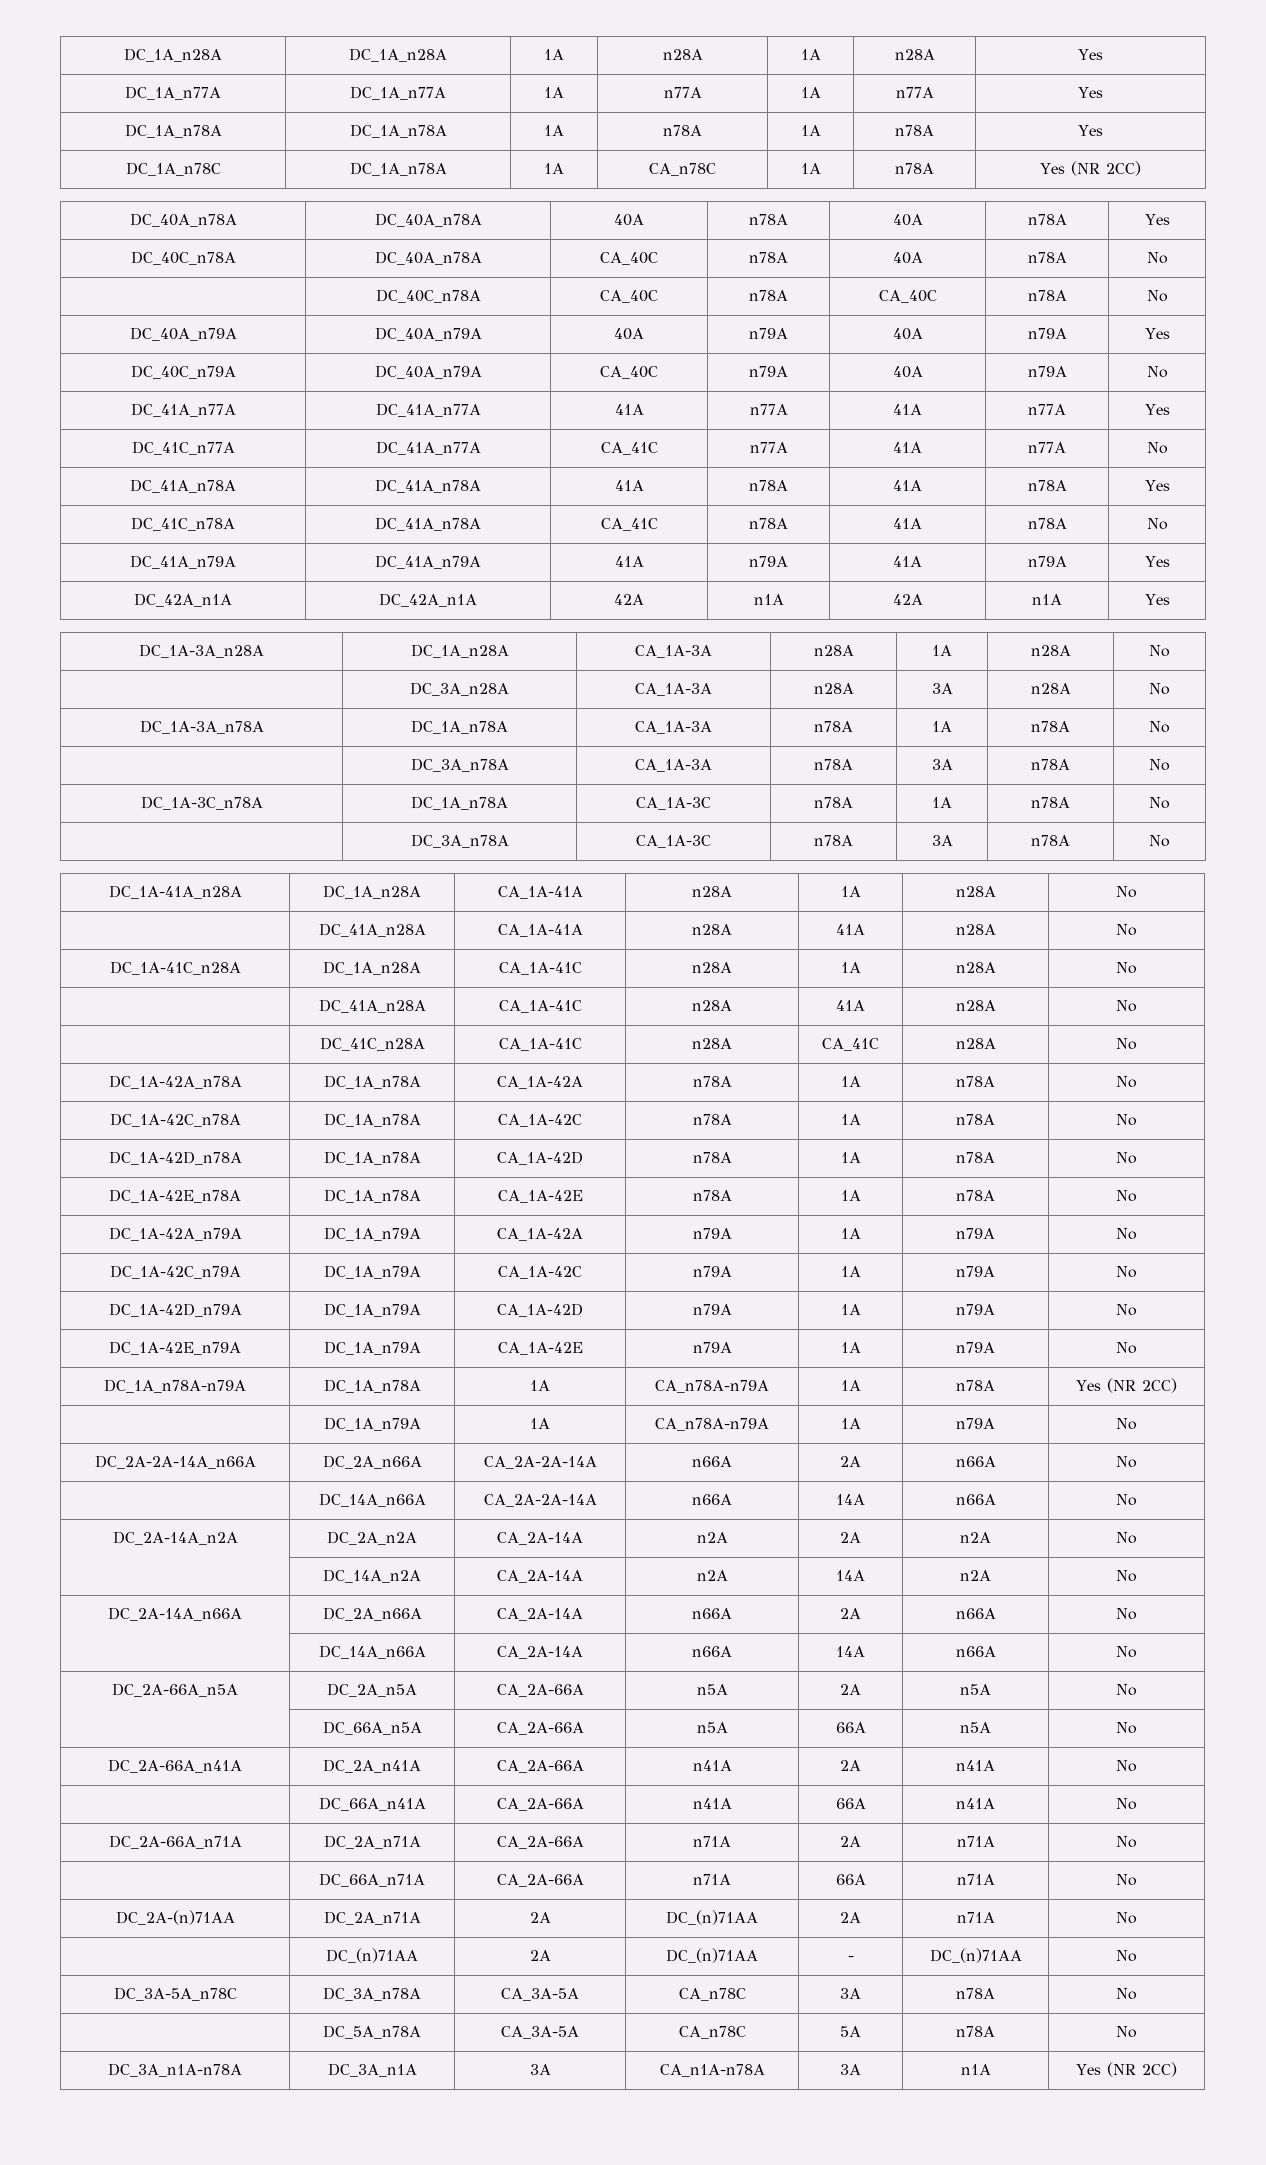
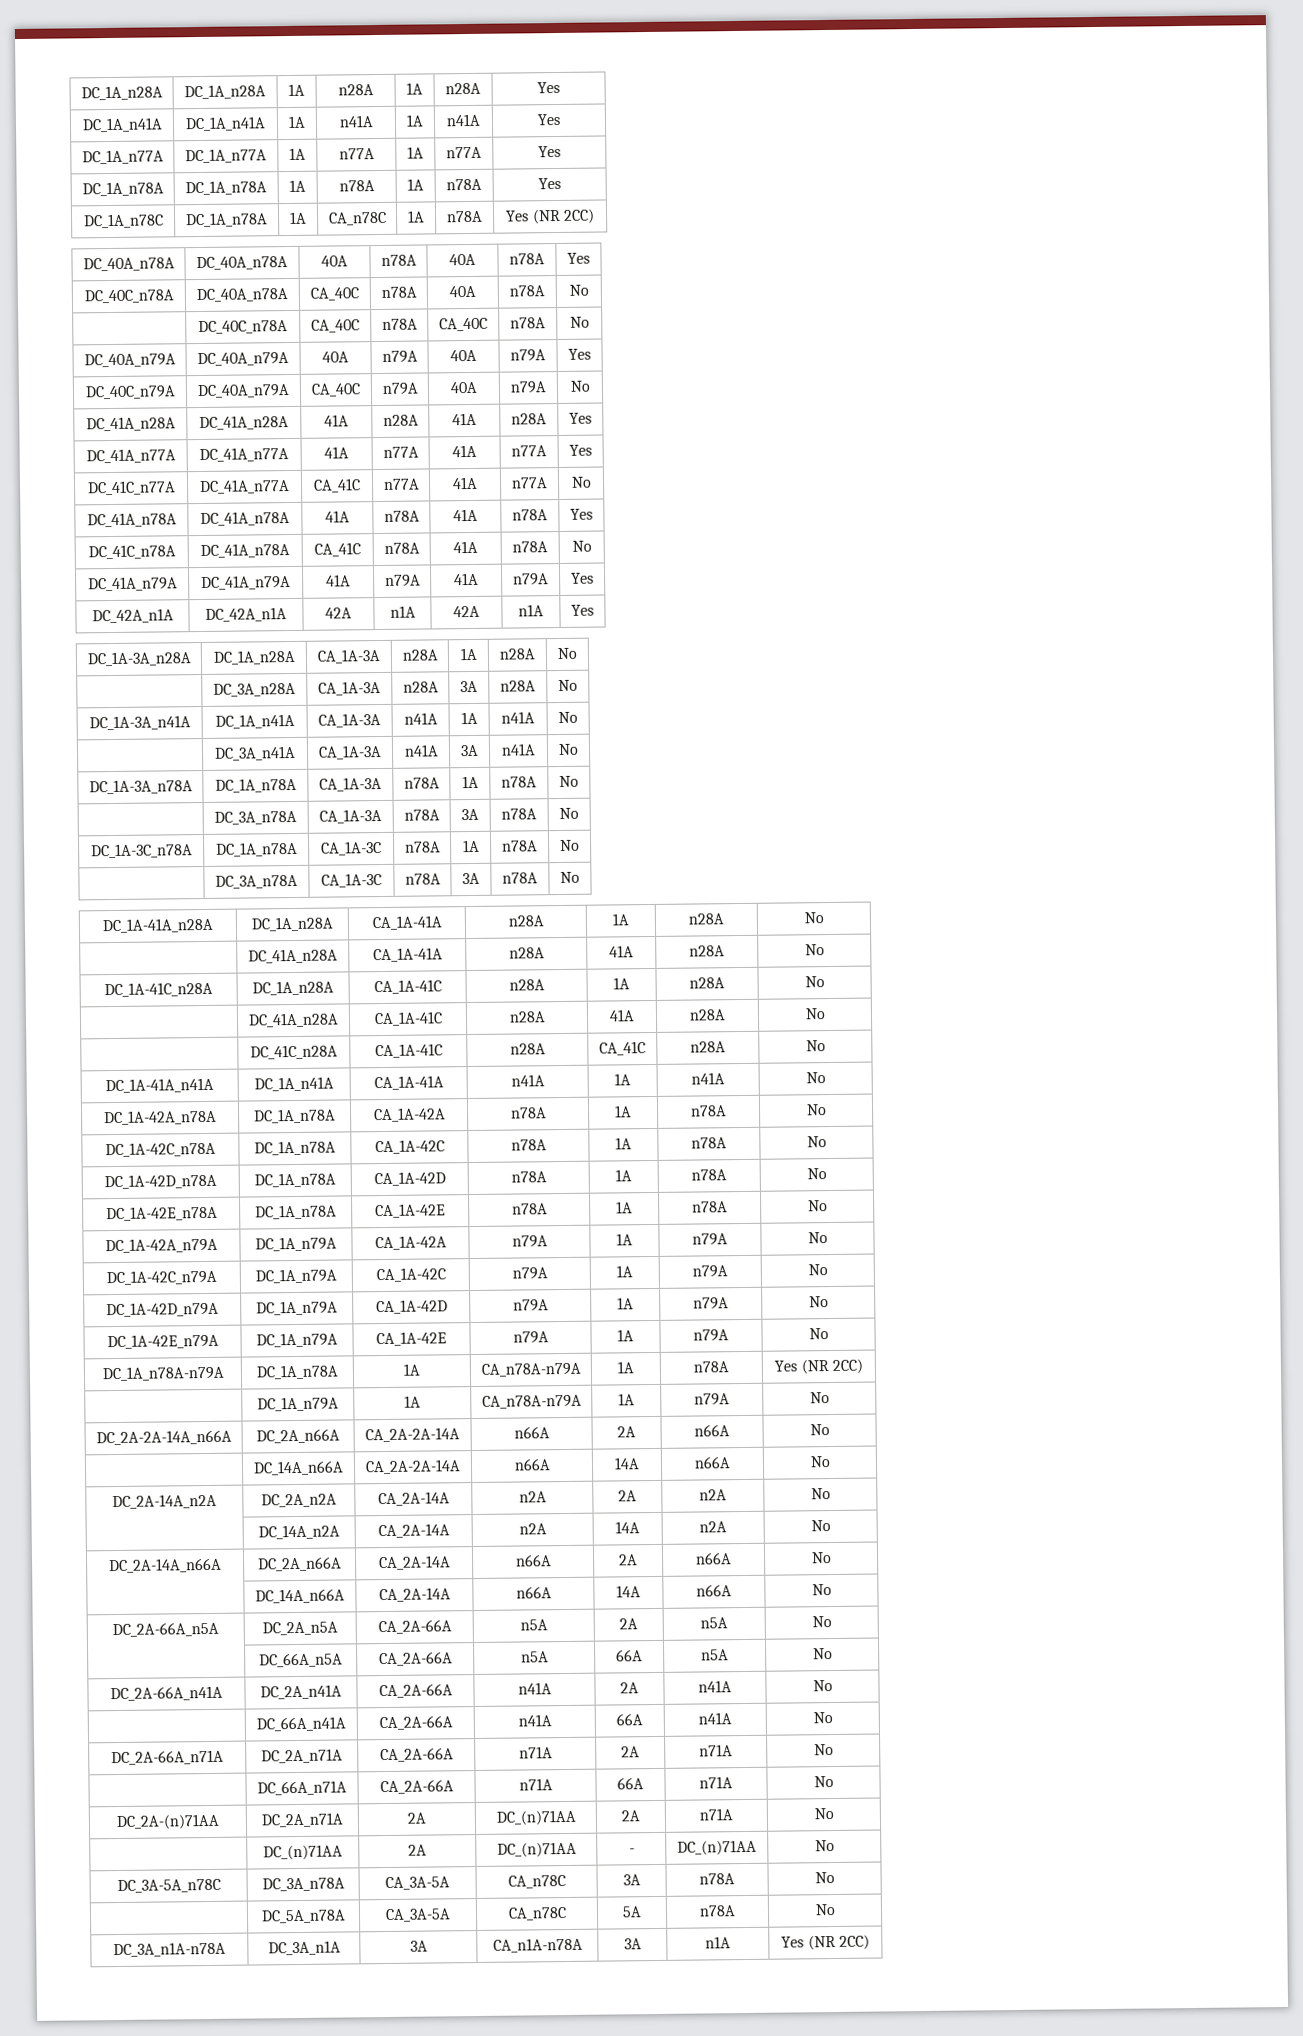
(1104, 54) none -> [81,117,163,133] [185,116,266,132] [288,115,306,128] [338,115,374,128] [406,114,424,127] [446,113,481,127] [537,113,561,126] // DC_1A_n41A | DC_1A_n41A | 1A | n41A | 1A | n41A | Yes
(1168, 372) none -> [85,416,176,432] [199,415,289,431] [324,414,349,427] [382,414,419,426] [452,412,477,426] [511,413,547,425] [569,412,592,424] // DC_41A_n28A | DC_41A_n28A | 41A | n28A | 41A | n28A | Yes
(1170, 689) none -> [88,715,191,731] [214,713,295,729] [318,713,381,728] [403,712,438,725] [460,711,478,725] [501,711,535,724] [558,711,578,724] [214,745,296,761] [318,745,382,760] [403,744,439,757] [460,744,479,757] [501,743,536,756] [558,743,579,756] // DC_1A-3A_n41A | DC_1A_n41A | CA_1A-3A | n41A | 1A | n41A | No // | DC_3A_n41A | CA_1A-3A | n41A | 3A | n41A | No
(1137, 1044) none -> [105,1077,214,1094] [254,1076,334,1092] [373,1075,444,1091] [510,1074,545,1087] [614,1073,631,1086] [691,1072,725,1085] [805,1072,826,1084] // DC_1A-41A_n41A | DC_1A_n41A | CA_1A-41A | n41A | 1A | n41A | No

